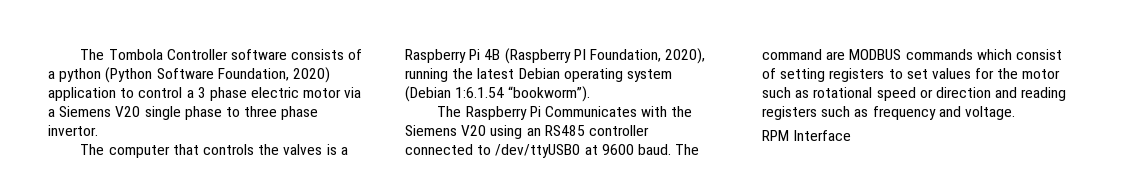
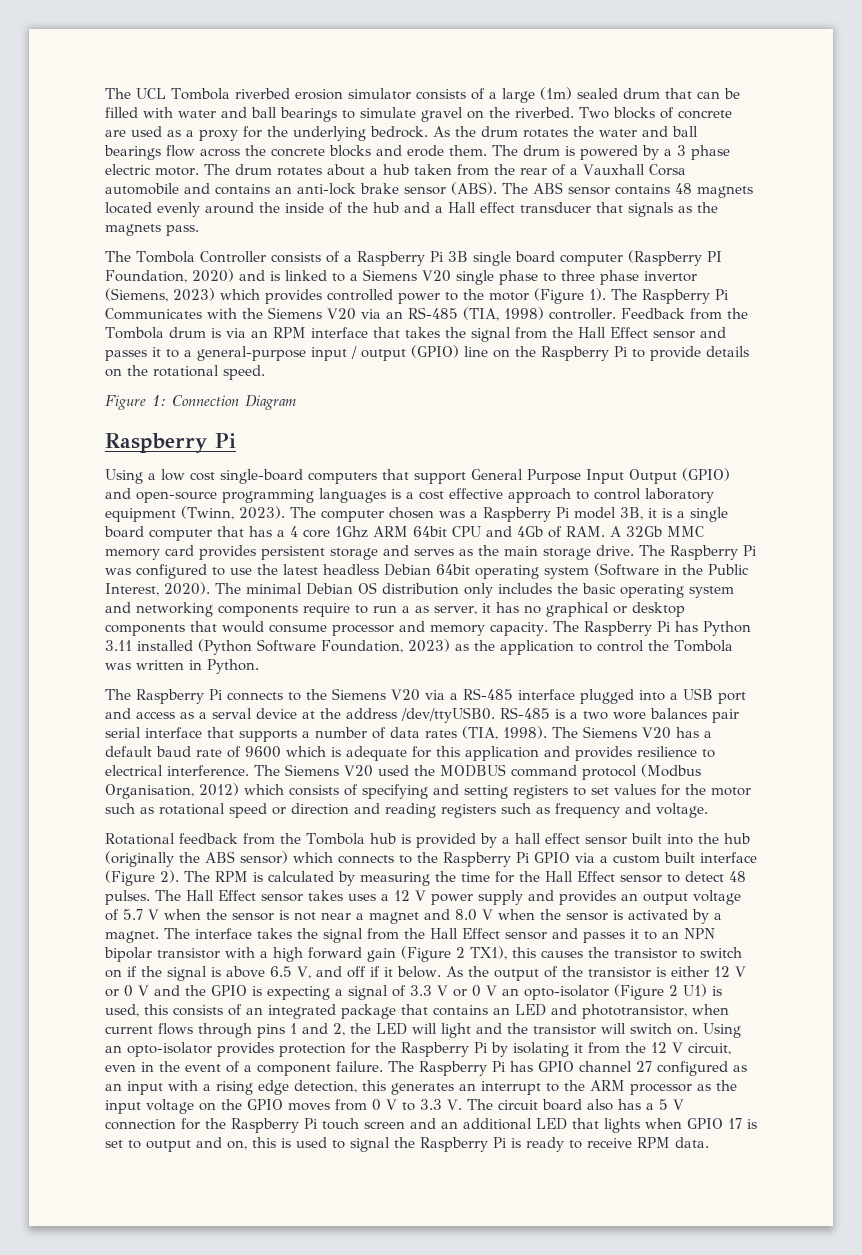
[80,49,363,60] [48,67,330,83] [48,87,362,101] The Tombola Controller software consists of a python (Python Software Foundation, 2020) application to control a 3 phase electric motor via -> [105,87,740,103] [105,107,732,122] [105,126,698,141] [104,145,730,160] [105,164,686,176] [105,182,753,198] [105,202,718,217] [105,224,199,236] [105,250,722,266] [105,269,345,283] The UCL Tombola riverbed erosion simulator consists of a large (1m) sealed drum that can be filled with water and ball bearings to simulate gravel on the riverbed. Two blocks of concrete are used as a proxy for the underlying bedrock. As the drum rotates the water and ball bearings flow across the concrete blocks and erode them. The drum is powered by a 3 phase electric motor. The drum rotates about a hub taken from the rear of a Vauxhall Corsa automobile and contains an anti-lock brake sensor (ABS). The ABS sensor contains 48 magnets located evenly around the inside of the hub and a Hall effect transducer that signals as the magnets pass. // The Tombola Controller consists of a Raspberry Pi 3B single board computer (Raspberry PI Foundation, 2020) and is linked to
[48,125,98,136] [80,144,348,158] [405,48,706,64] [405,68,672,82] [405,86,591,102] invertor. // The computer that controls the valves is a Raspberry Pi 4B (Raspberry PI Foundation, 2020), running the latest Debian operating system (Debian 1:6.1.54 “bookworm”). // -> [644,271,697,282] [105,288,606,304] invertor (Siemens, 2023) which provides controlled power to the motor (Figure 1).
[490,125,649,139] [405,144,700,158] [762,49,1062,60] [762,68,776,79] using an RS485 controller connected to /dev/ttyUSB0 at 9600 baud. The command are MODBUS commands which consist of -> [361,307,748,321] [105,327,726,342] [105,345,749,361] [105,365,265,380] [105,395,296,410] [105,433,236,453] [105,468,730,484] [105,488,714,503] [105,506,728,522] [104,526,704,541] [105,545,757,560] [105,563,749,579] [105,582,734,598] [105,602,685,617] [105,621,751,636] [105,639,733,655] [105,659,259,674] [105,688,746,704] [105,707,739,723] [105,726,712,742] [105,746,715,761] [105,764,701,780] [105,783,459,799] via an RS-485 (TIA, 1998) controller. Feedback from the Tombola drum is via an RPM interface that takes the signal from the Hall Effect sensor and passes it to a general-purpose input / output (GPIO) line on the Raspberry Pi to provide details on the rotational speed. // Figure 1: Connection Diagram // Raspberry Pi // Using a low cost single-board computers that support General Purpose Input Output (GPIO) and open-source programming languages is a cost effective approach to control laboratory equipment (Twinn, 2023). The computer chosen was a Raspberry Pi model 3B, it is a single board computer that has a 4 core 1Ghz ARM 64bit CPU and 4Gb of RAM. A 32Gb MMC memory card provides persistent storage and serves as the main storage drive. The Raspberry Pi was configured to use the latest headless Debian 64bit operating system (Software in the Public Interest, 2020). The minimal Debian OS distribution only includes the basic operating system and networking components require to run a as server, it has no graphical or desktop components that would consume processor and memory capacity. The Raspberry Pi has Python 3.11 installed (Python Software Foundation, 2023) as the application to control the Tombola was written in Python. // The Raspberry Pi connects to the Siemens V20 via a RS-485 interface plugged into a USB port and access as a serval device at the address /dev/ttyUSB0. RS-485 is a two wore balances pair serial interface that supports a number of data rates (TIA, 1998). The Siemens V20 has a default baud rate of 9600 which is adequate for this application and provides resilience to electrical interference. The Siemens V20 used the MODBUS command protocol (Modbus Organisation, 2012) which consists of specifying and
[762,130,852,141] RPM Interface -> [105,833,750,848] [105,851,757,867] [105,870,746,886] [105,890,741,905] [105,909,722,924] [105,928,715,943] [104,946,742,962] [105,966,746,981] [105,984,722,1000] [105,1004,729,1019] [105,1023,741,1038] [105,1042,731,1057] [105,1061,747,1076] [105,1080,737,1095] [105,1099,684,1114] [105,1118,757,1133] [105,1137,709,1152] Rotational feedback from the Tombola hub is provided by a hall effect sensor built into the hub (originally the ABS sensor) which connects to the Raspberry Pi GPIO via a custom built interface (Figure 2). The RPM is calculated by measuring the time for the Hall Effect sensor to detect 48 pulses. The Hall Effect sensor takes uses a 12 V power supply and provides an output voltage of 5.7 V when the sensor is not near a magnet and 8.0 V when the sensor is activated by a magnet. The interface takes the signal from the Hall Effect sensor and passes it to an NPN bipolar transistor with a high forward gain (Figure 2 TX1), this causes the transistor to switch on if the signal is above 6.5 V, and off if it below. As the output of the transistor is either 12 V or 0 V and the GPIO is expecting a signal of 3.3 V or 0 V an opto-isolator (Figure 2 U1) is used, this consists of an integrated package that contains an LED and phototransistor, when current flows through pins 1 and 2, the LED will light and the transistor will switch on. Using an opto-isolator provides protection for the Raspberry Pi by isolating it from the 12 V circuit, even in the event of a component failure. The Raspberry Pi has GPIO channel 27 configured as an input with a rising edge detection, this generates an interrupt to the ARM processor as the input voltage on the GPIO moves from 0 V to 3.3 V. The circuit board also has a 5 V connection for the Raspberry Pi touch screen and an additional LED that lights when GPIO 17 is set to output and on, this is used to signal the Raspberry Pi is ready to receive RPM data.

